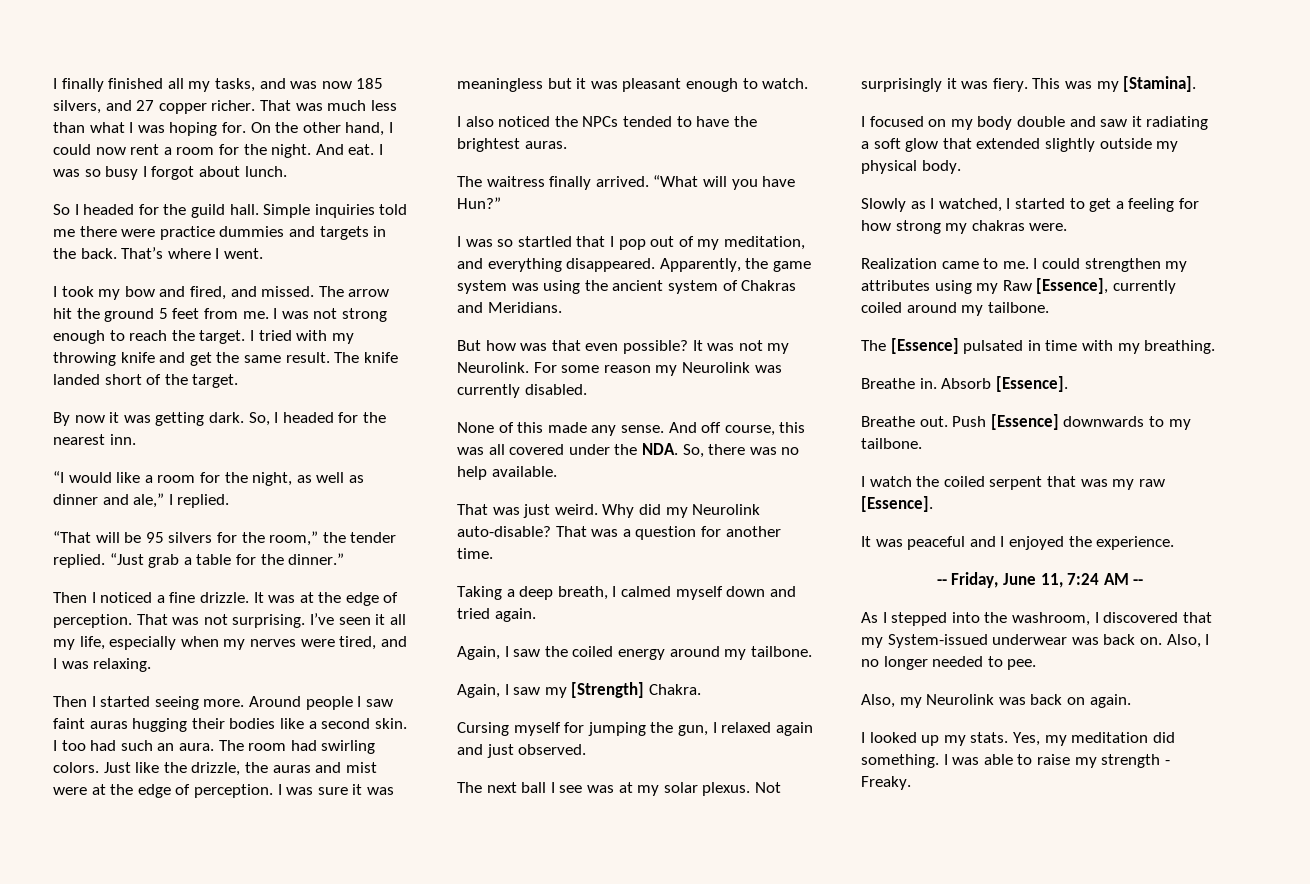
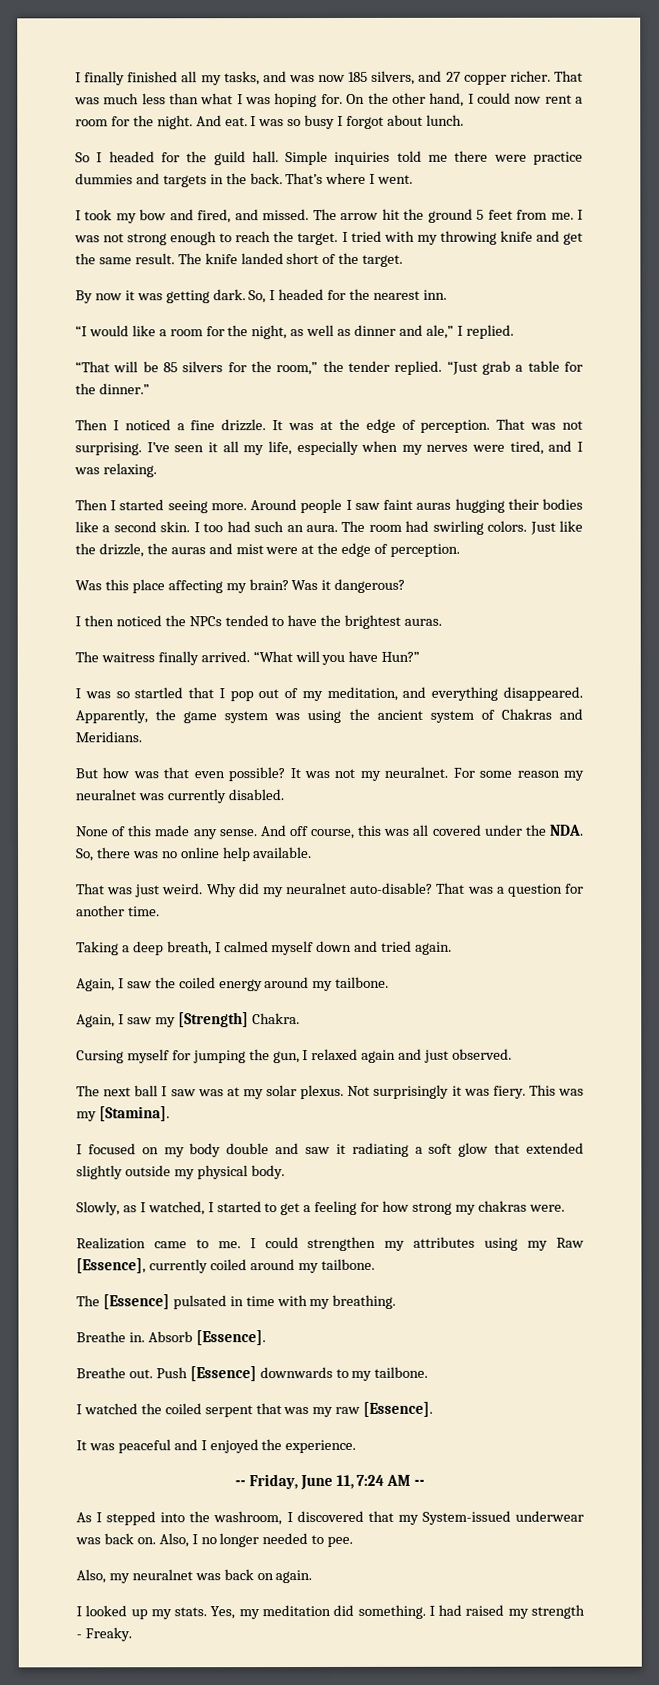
[145,532,164,543] 95 -> [163,362,178,373] 85
[277,784,394,795] [457,78,809,92] [457,116,494,127] I was sure it was meaningless but it was pleasant enough to watch. // I also -> [75,578,406,594] [75,615,114,627] // Was this place affecting my brain? Was it dangerous? // I then
[457,362,529,373] Neurolink. -> [384,766,449,778] neuralnet.
[681,362,750,373] Neurolink -> [75,789,136,801] neuralnet
(800, 451) none -> [180,847,220,859] online
[692,504,761,515] Neurolink -> [286,882,348,895] neuralnet
[559,785,583,793] see -> [170,1089,196,1097] saw
[861,198,906,212] Slowly -> [76,1201,120,1216] Slowly,
[869,476,912,487] watch -> [83,1403,138,1415] watched
[926,694,995,705] Neurolink -> [131,1569,193,1581] neuralnet
[952,754,1070,765] was able to raise -> [438,1604,505,1616] had raised

